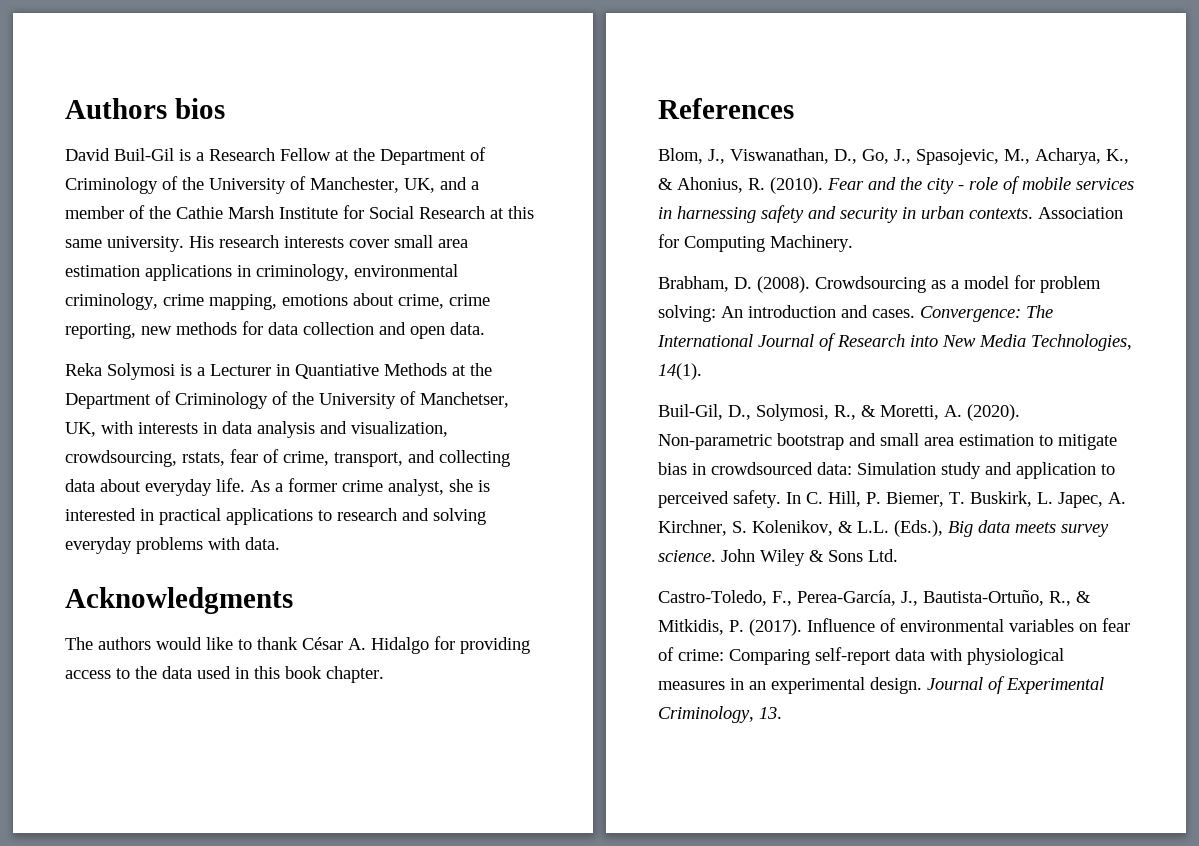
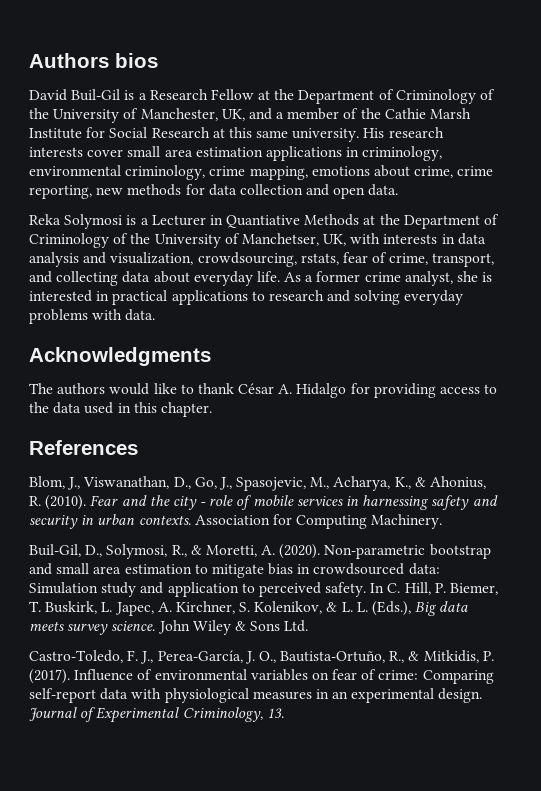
[285,666,322,679] book -> (157, 407) none
[658,275,1101,293] [658,305,1053,322] [657,333,1132,351] [658,363,702,380] // Brabham, D. (2008). Crowdsourcing as a model for problem solving: An introduction and cases. Convergence: The International Journal of Research into New Media Technologies, 14(1). -> (443, 521) none
[857,521,889,533] L.L. -> [341,602,368,612] L. L.
[772,590,918,606] F., Perea-García, J., -> [127,650,276,664] F. J., Perea-García, J. O.,

